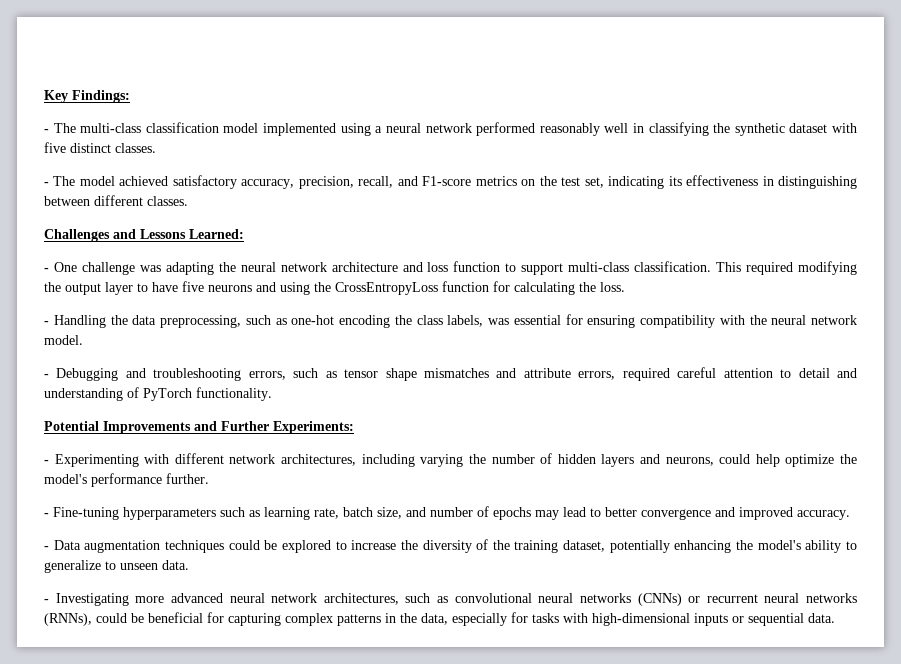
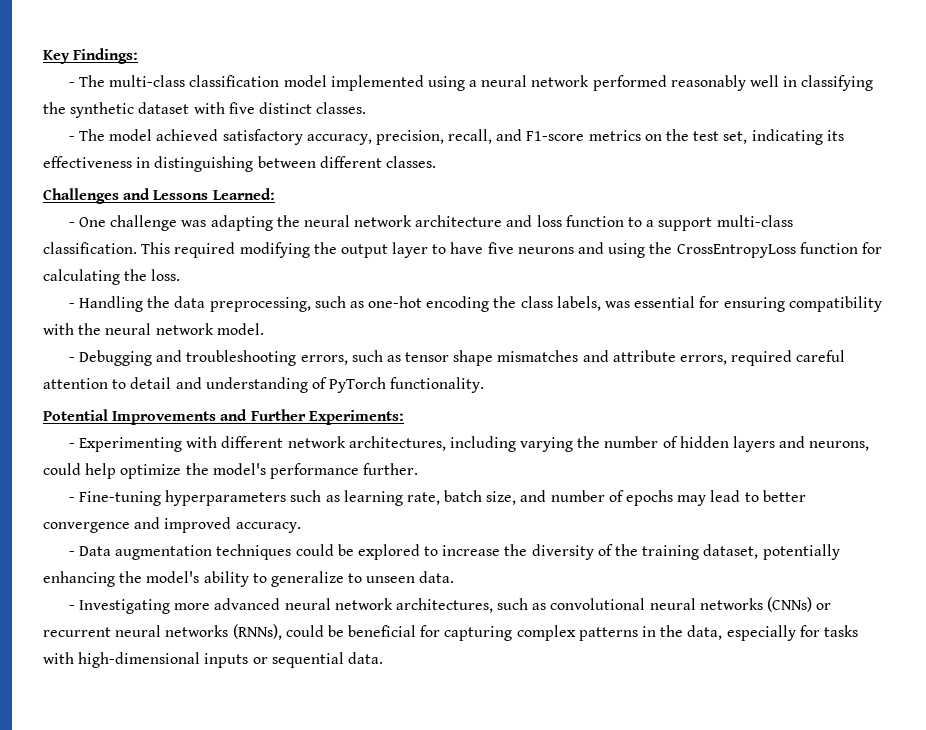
(517, 267) none -> [646,220,655,227] a

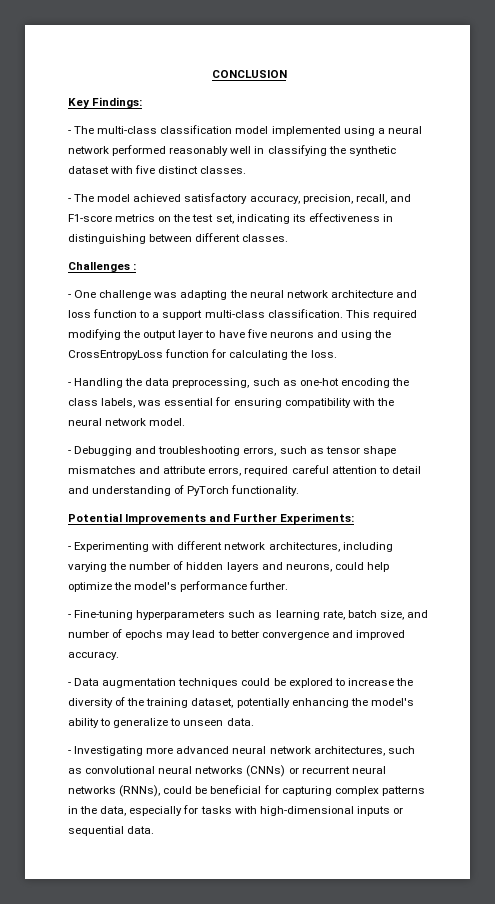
(43, 57) none -> [211,70,287,78] CONCLUSION //
[123,188,275,200] and Lessons Learned: -> [133,264,137,270] :

